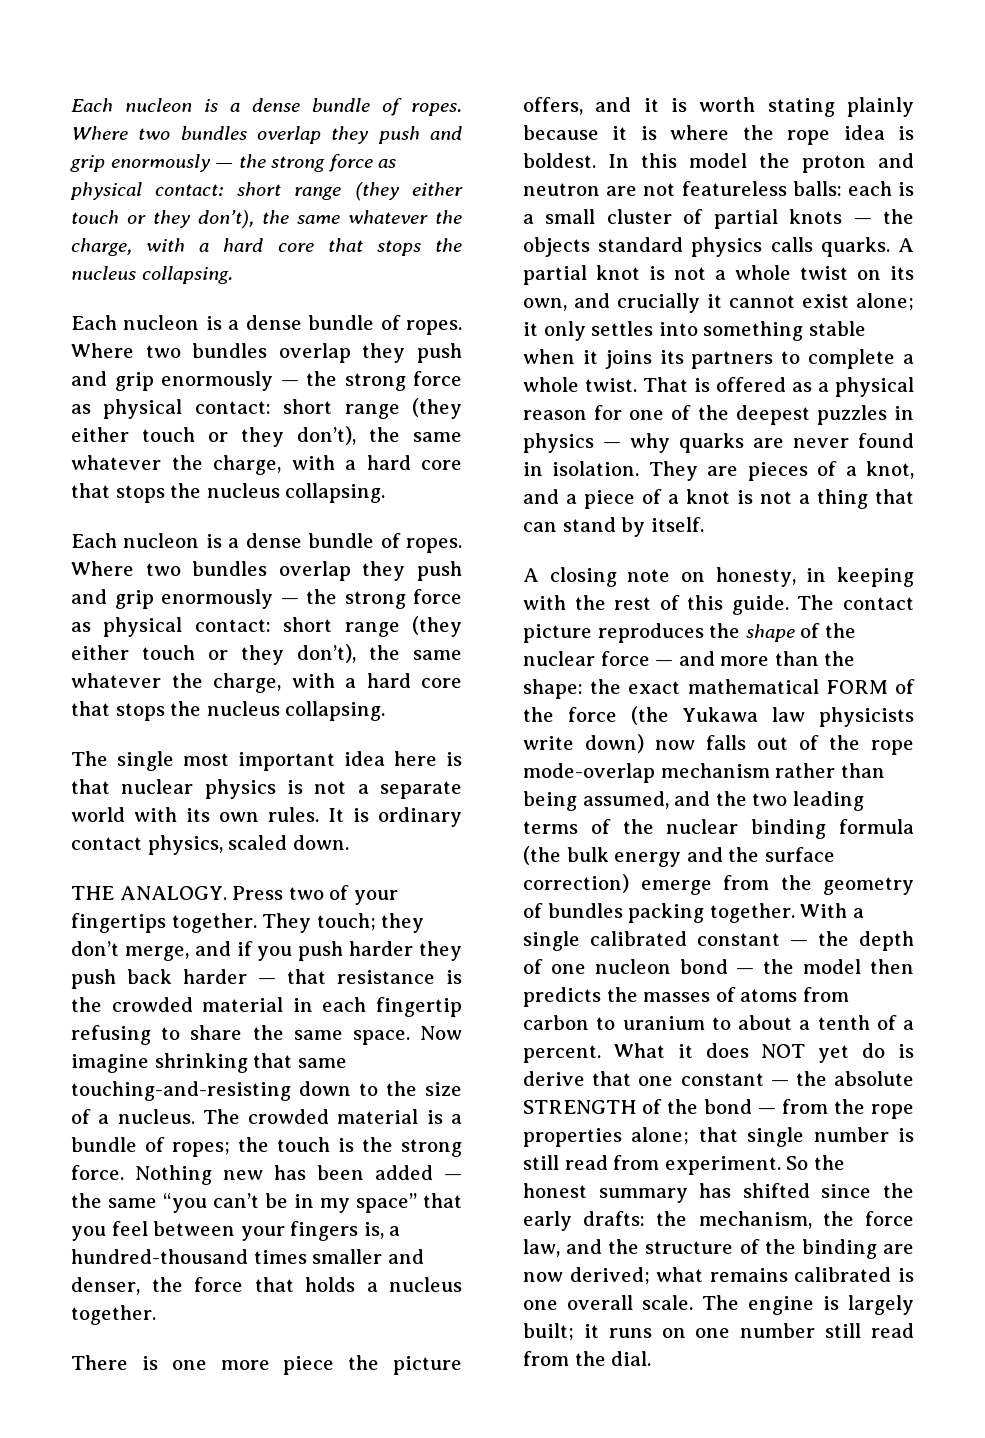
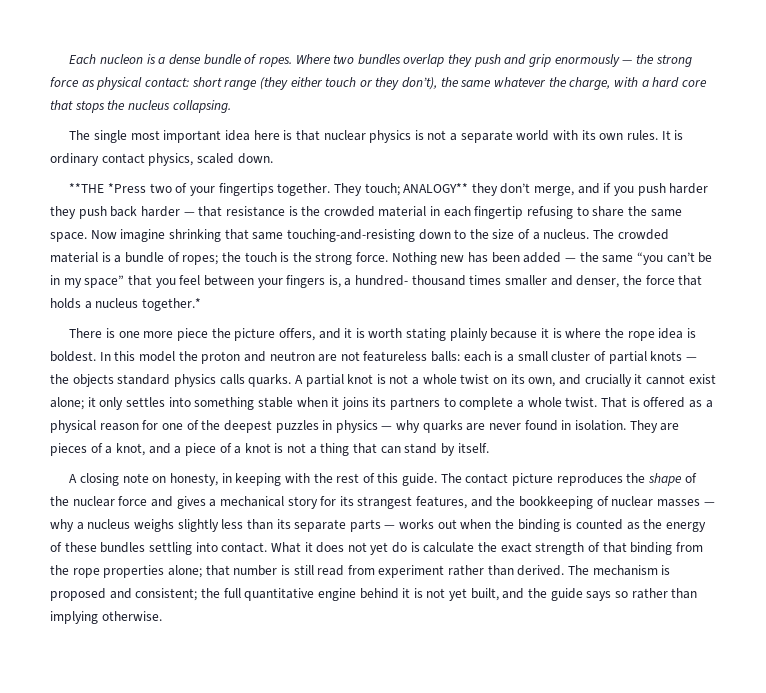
[71,315,462,335] [71,343,463,363] [71,371,462,391] [71,398,463,419] [71,426,462,447] [71,455,462,475] [71,483,386,503] [71,533,462,553] [71,561,463,581] [71,589,462,609] [71,616,463,637] [71,644,462,665] [71,673,462,693] [71,701,386,721] // Each nucleon is a dense bundle of ropes. Where two bundles overlap they push and grip enormously — the strong force as physical contact: short range (they either touch or they don’t), the same whatever the charge, with a hard core that stops the nucleus collapsing. // Each nucleon is a dense bundle of ropes. Where two bundles overlap they push and grip enormously — the strong force as physical contact: short range (they either touch or they don’t), the same whatever the charge, with a hard core that stops the nucleus collapsing. -> (231, 106) none
[71,886,284,900] THE ANALOGY. Press -> [69,183,147,193] **THE *Press
(376, 922) none -> [403,183,469,193] ANALOGY**
[71,1249,248,1264] hundred-thousand -> [355,275,466,286] hundred- thousand
[71,1305,156,1325] together. -> [141,298,201,311] together.*
[655,651,856,666] [523,679,915,699] [523,706,914,727] [523,734,914,755] [523,763,885,783] [523,791,864,811] [523,819,914,839] [523,846,835,867] [523,874,914,895] [523,903,864,923] [523,931,914,951] [523,959,914,974] [523,987,849,1007] [523,1015,914,1030] [523,1045,601,1063] — and more than the shape: the exact mathematical FORM of the force (the Yukawa law physicists write down) now falls out of the rope mode-overlap mechanism rather than being assumed, and the two leading terms of the nuclear binding formula (the bulk energy and the surface correction) emerge from the geometry of bundles packing together. With a single calibrated constant — the depth of one nucleon bond — the model then predicts the masses of atoms from carbon to uranium to about a tenth of a percent. -> [150,496,715,509] [50,519,706,532] [50,542,268,555] and gives a mechanical story for its strangest features, and the bookkeeping of nuclear masses — why a nucleus weighs slightly less than its separate parts — works out when the binding is counted as the energy of these bundles settling into contact.
[761,1044,806,1058] NOT -> [347,542,367,552] not
[523,1071,914,1086] [523,1099,776,1114] derive that one constant — the absolute STRENGTH of the bond — -> [423,542,673,555] calculate the exact strength of that binding
[747,1127,805,1147] single -> (230, 570) none
[664,1155,845,1175] [523,1183,915,1203] [523,1211,914,1231] [523,1239,914,1259] [523,1267,914,1285] [523,1295,914,1315] [523,1323,914,1341] [523,1351,652,1366] experiment. So the honest summary has shifted since the early drafts: the mechanism, the force law, and the structure of the binding are now derived; what remains calibrated is one overall scale. The engine is largely built; it runs on one number still read from the dial. -> [378,565,671,578] [50,588,698,601] [50,611,162,624] experiment rather than derived. The mechanism is proposed and consistent; the full quantitative engine behind it is not yet built, and the guide says so rather than implying otherwise.

